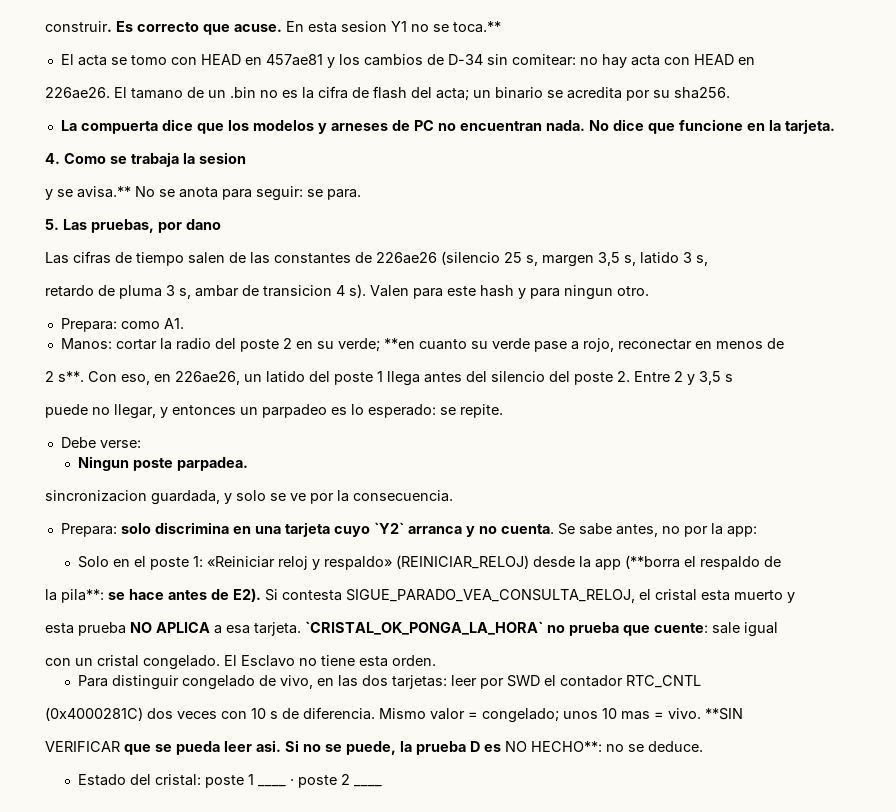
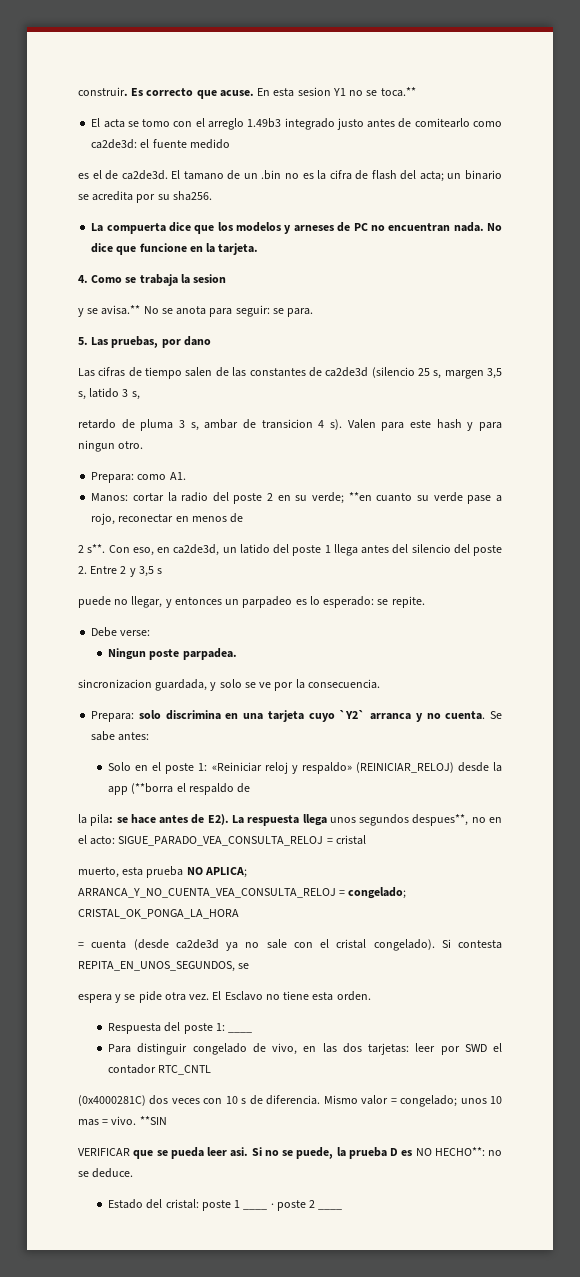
[200,54,755,68] [45,87,110,99] HEAD en 457ae81 y los cambios de D-34 sin comitear: no hay acta con HEAD en // 226ae26. -> [195,118,503,130] [91,139,230,149] [78,170,168,180] el arreglo 1.49b3 integrado justo antes de comitearlo como ca2de3d: el fuente medido // es el de ca2de3d.
[376,252,437,264] 226ae26 -> [325,367,369,377] ca2de3d
[175,371,240,385] 226ae26, -> [173,544,220,556] ca2de3d,
[615,523,757,537] antes, no por la app: -> [118,732,150,741] antes:
[61,589,104,603] pila**: -> [90,814,114,826] pila:
[265,589,795,603] [45,621,778,637] [45,655,220,670] Si contesta SIGUE_PARADO_VEA_CONSULTA_RELOJ, el cristal esta muerto y // esta prueba NO APLICA a esa tarjeta. `CRISTAL_OK_PONGA_LA_HORA` no prueba que cuente: sale igual // con un cristal congelado. -> [232,814,502,826] [78,835,366,846] [78,866,247,878] [78,887,407,899] [78,909,239,919] [78,939,502,951] [78,961,250,972] [78,991,210,1003] La respuesta llega unos segundos despues**, no en el acto: SIGUE_PARADO_VEA_CONSULTA_RELOJ = cristal // muerto, esta prueba NO APLICA; ARRANCA_Y_NO_CUENTA_VEA_CONSULTA_RELOJ = congelado; CRISTAL_OK_PONGA_LA_HORA // = cuenta (desde ca2de3d ya no sale con el cristal congelado). Si contesta REPITA_EN_UNOS_SEGUNDOS, se // espera y se pide otra vez.
(436, 660) none -> [108,1022,225,1034] [228,1031,253,1033] // Respuesta del poste 1: ____

